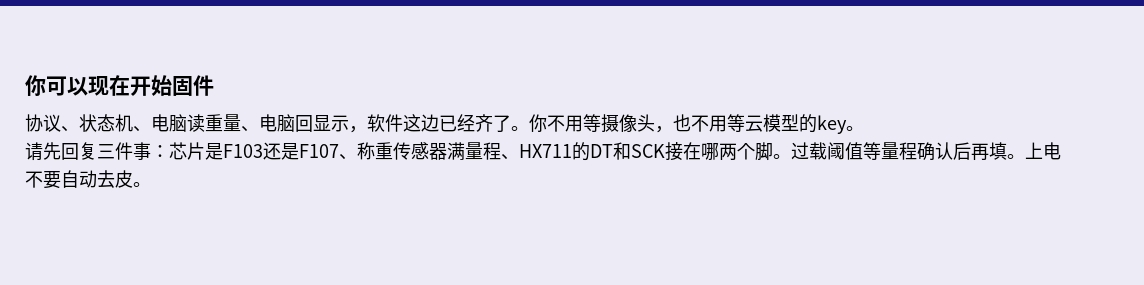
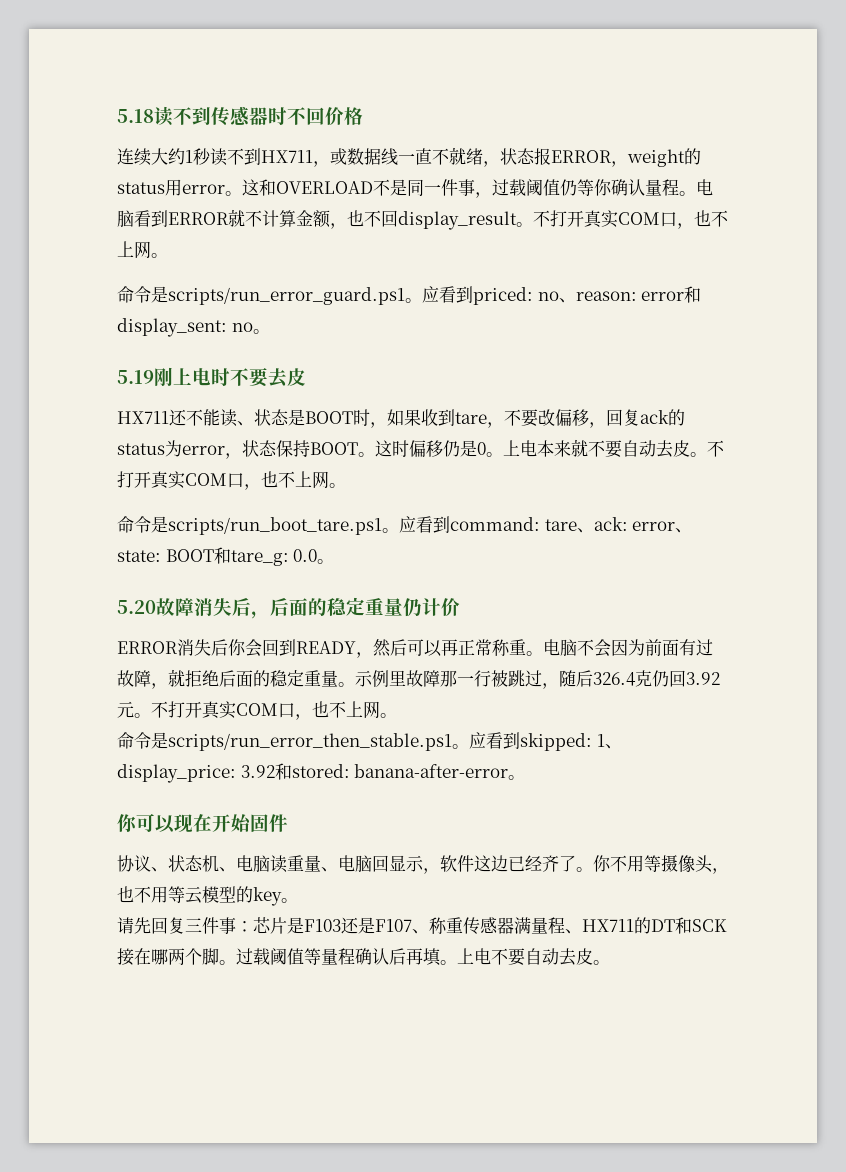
(25, 85) none -> [117,106,363,126] [117,147,701,167] [117,179,713,198] [117,209,728,230] [117,241,168,259] [117,286,702,305] [117,318,270,337] [117,367,306,388] [117,409,685,428] [117,439,724,459] [117,471,346,490] [117,516,693,535] [117,547,335,566] [117,597,460,619] [117,639,713,658] [117,669,720,689] [117,701,397,720] [117,732,622,751] [117,763,526,783] 5.18读不到传感器时不回价格 // 连续大约1秒读不到HX711，或数据线一直不就绪，状态报ERROR，weight的status用error。这和OVERLOAD不是同一件事，过载阈值仍等你确认量程。电脑看到ERROR就不计算金额，也不回display_result。不打开真实COM口，也不上网。 // 命令是scripts/run_error_guard.ps1。应看到priced: no、reason: error和display_sent: no。 // 5.19刚上电时不要去皮 // HX711还不能读、状态是BOOT时，如果收到tare，不要改偏移，回复ack的status为error，状态保持BOOT。这时偏移仍是0。上电本来就不要自动去皮。不打开真实COM口，也不上网。 // 命令是scripts/run_boot_tare.ps1。应看到command: tare、ack: error、state: BOOT和tare_g: 0.0。 // 5.20故障消失后，后面的稳定重量仍计价 // ERROR消失后你会回到READY，然后可以再正常称重。电脑不会因为前面有过故障，就拒绝后面的稳定重量。示例里故障那一行被跳过，随后326.4克仍回3.92元。不打开真实COM口，也不上网。 // 命令是scripts/run_error_then_stable.ps1。应看到skipped: 1、display_price: 3.92和stored: banana-after-error。 //

